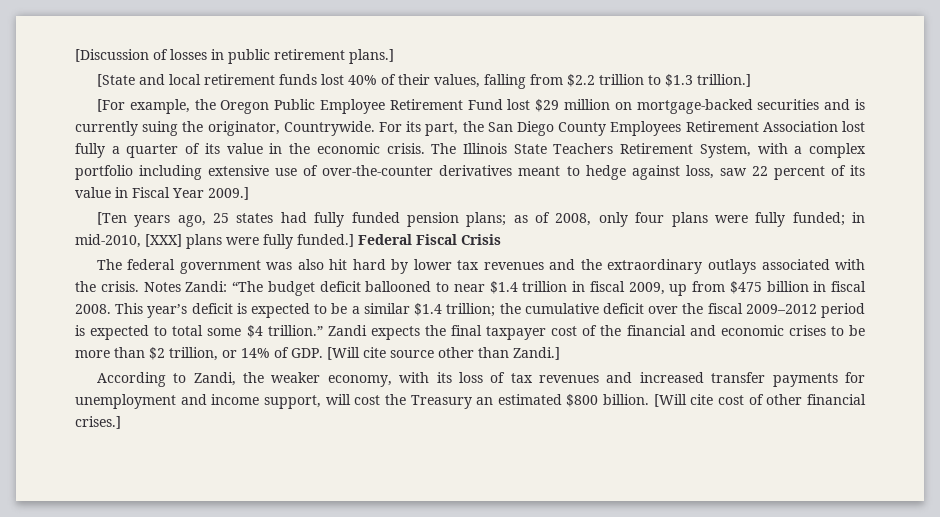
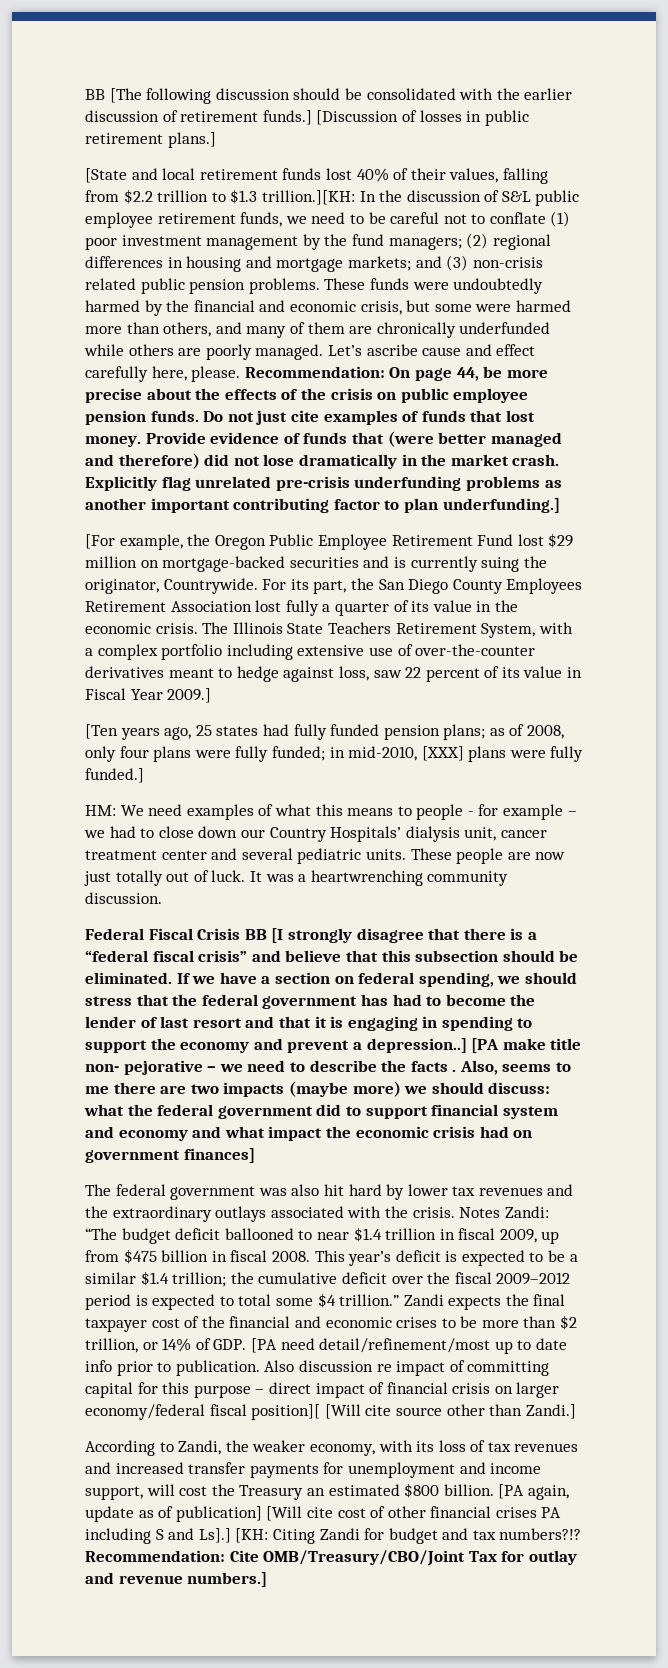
(75, 55) none -> [85,88,573,104] [85,110,312,125] BB [The following discussion should be consolidated with the earlier discussion of retirement funds.]
[696,74,751,87] trillion.] -> [261,190,580,206] [85,211,571,228] [85,233,551,250] [85,255,543,272] [85,278,544,294] [85,300,571,316] [85,322,551,338] [84,344,536,360] [85,366,548,382] [85,388,529,403] [85,410,535,425] [85,431,562,447] [85,453,560,469] [85,476,562,491] [85,498,560,513] trillion.][KH: In the discussion of S&L public employee retirement funds, we need to be careful not to conflate (1) poor investment management by the fund managers; (2) regional differences in housing and mortgage markets; and (3) non-crisis related public pension problems. These funds were undoubtedly harmed by the financial and economic crisis, but some were harmed more than others, and many of them are chronically underfunded while others are poorly managed. Let’s ascribe cause and effect carefully here, please. Recommendation: On page 44, be more precise about the effects of the crisis on public employee pension funds. Do not just cite examples of funds that lost money. Provide evidence of funds that (were better managed and therefore) did not lose dramatically in the market crash. Explicitly flag unrelated pre-crisis underfunding problems as another important contributing factor to plan underfunding.]
[358,234,501,245] Federal Fiscal Crisis -> [85,804,577,820] [84,826,547,842] [85,848,566,864] [84,870,509,886] [85,892,162,904] [85,928,537,943] [85,950,579,962] [85,972,577,987] [85,994,536,1009] [85,1016,533,1031] [85,1038,582,1053] [85,1060,572,1075] [85,1081,551,1097] [84,1104,558,1119] [85,1126,533,1141] [85,1148,255,1163] // HM: We need examples of what this means to people - for example – we had to close down our Country Hospitals’ dialysis unit, cancer treatment center and several pediatric units. These people are now just totally out of luck. It was a heartwrenching community discussion. // Federal Fiscal Crisis BB [I strongly disagree that there is a “federal fiscal crisis” and believe that this subsection should be eliminated. If we have a section on federal spending, we should stress that the federal government has had to become the lender of last resort and that it is engaging in spending to support the economy and prevent a depression..] [PA make title non- pejorative – we need to describe the facts . Also, seems to me there are two impacts (maybe more) we should discuss: what the federal government did to support financial system and economy and what impact the economic crisis had on government finances]
(323, 353) none -> [250,1338,567,1354] [85,1360,550,1376] [85,1382,560,1398] [85,1404,321,1420] [PA need detail/refinement/most up to date info prior to publication. Also discussion re impact of committing capital for this purpose – direct impact of financial crisis on larger economy/federal fiscal position][
(650, 399) none -> [498,1484,569,1500] [85,1506,262,1522] [PA again, update as of publication]
[75,416,121,429] crises.] -> [495,1507,562,1518] [85,1528,582,1544] [85,1550,577,1566] [85,1572,268,1587] crises PA including S and Ls].] [KH: Citing Zandi for budget and tax numbers?!? Recommendation: Cite OMB/Treasury/CBO/Joint Tax for outlay and revenue numbers.]

